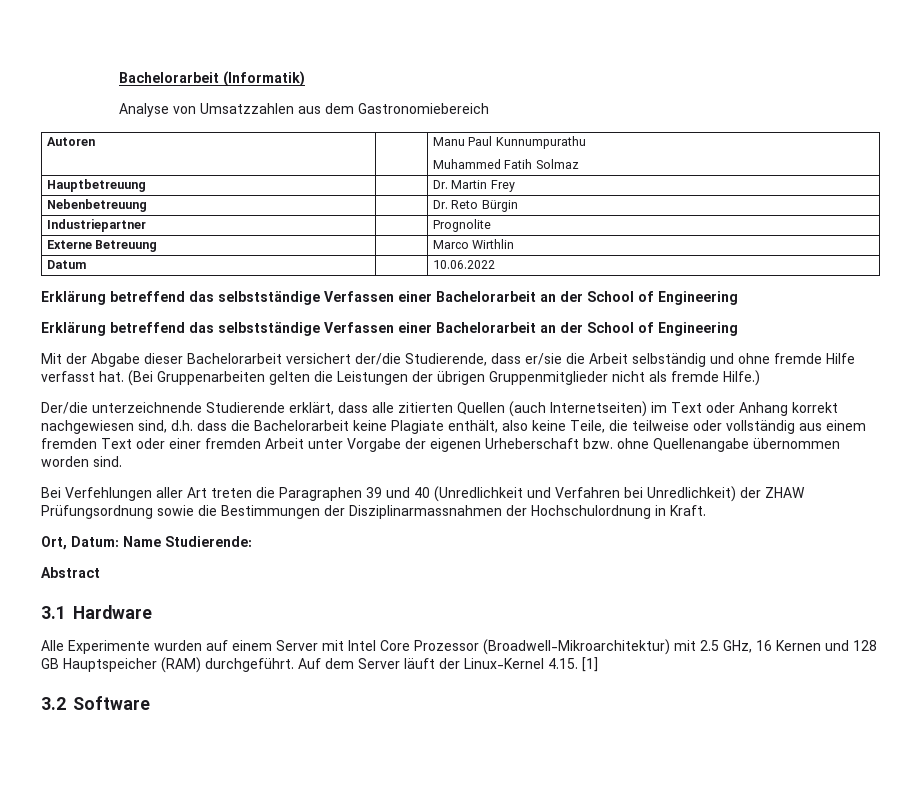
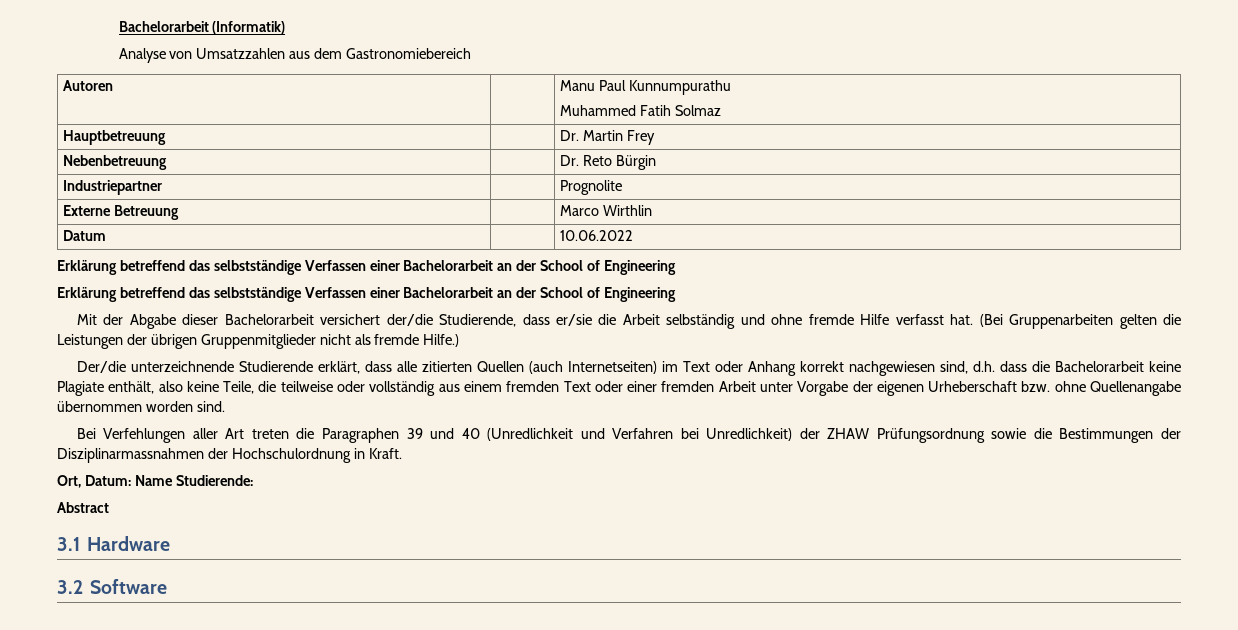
[41,639,877,655] [41,657,598,673] // Alle Experimente wurden auf einem Server mit Intel Core Prozessor (Broadwell-Mikroarchitektur) mit 2.5 GHz, 16 Kernen und 128 GB Hauptspeicher (RAM) durchgeführt. Auf dem Server läuft der Linux-Kernel 4.15. [1] -> (171, 543) none

